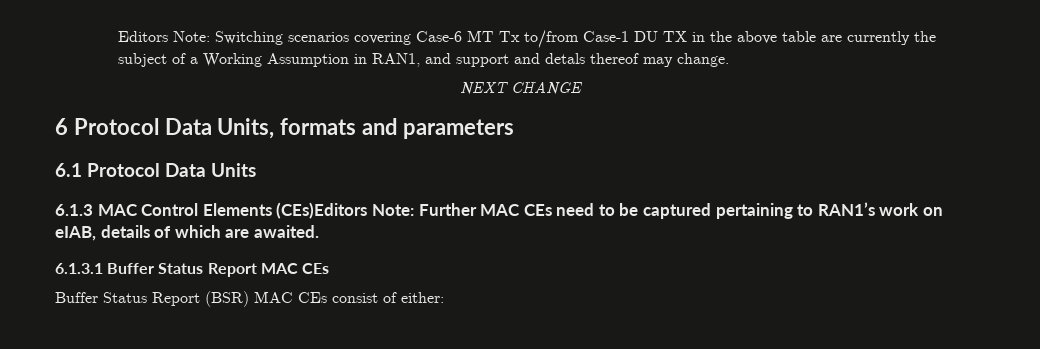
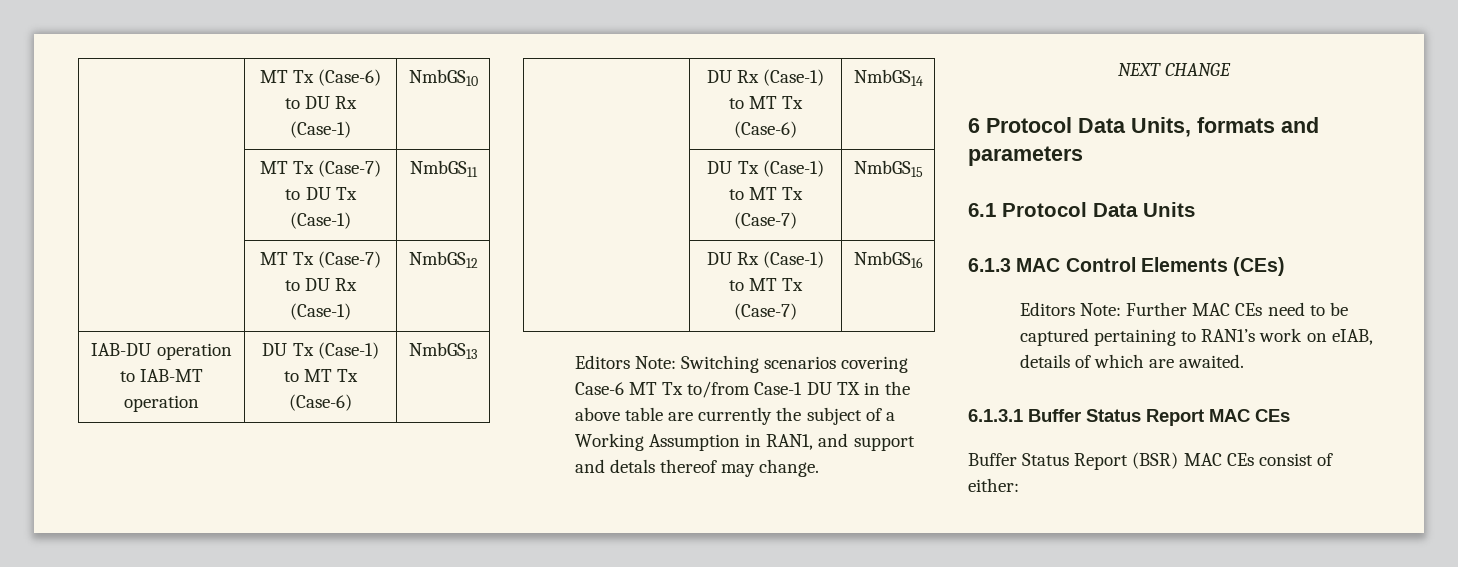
(117, 36) none -> [259,69,382,86] [284,96,358,109] [290,121,351,138] [408,69,478,86] [259,160,382,177] [285,187,357,200] [290,212,351,229] [409,160,478,177] [259,251,382,268] [284,278,358,291] [290,303,351,320] [408,251,478,268] [91,343,232,360] [119,369,204,382] [124,395,199,412] [262,342,379,359] [283,369,359,382] [289,394,352,411] [409,342,477,359] [706,69,825,86] [728,96,804,109] [734,121,797,138] [853,69,923,86] [707,160,824,177] [728,187,804,200] [734,212,797,229] [853,160,923,177] [706,251,825,268] [728,278,804,291] [734,303,797,320] [853,251,923,268] | MT Tx (Case-6) to DU Rx (Case-1) | NmbGS10 // | MT Tx (Case-7) to DU Tx (Case-1) | NmbGS11 // | MT Tx (Case-7) to DU Rx (Case-1) | NmbGS12 // IAB-DU operation to IAB-MT operation | DU Tx (Case-1) to MT Tx (Case-6) | NmbGS13 // | DU Rx (Case-1) to MT Tx (Case-6) | NmbGS14 // | DU Tx (Case-1) to MT Tx (Case-7) | NmbGS15 // | DU Rx (Case-1) to MT Tx (Case-7) | NmbGS16 //
[276,202,368,219] (CEs)Editors -> [1233,257,1286,276] [1019,302,1075,316] (CEs) // Editors

